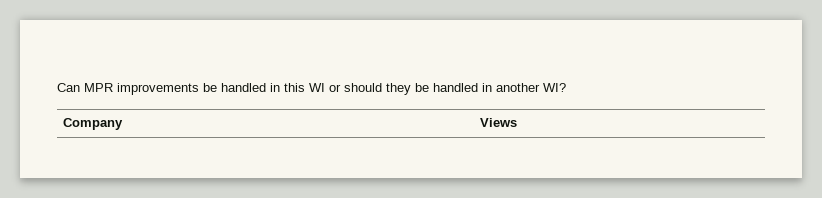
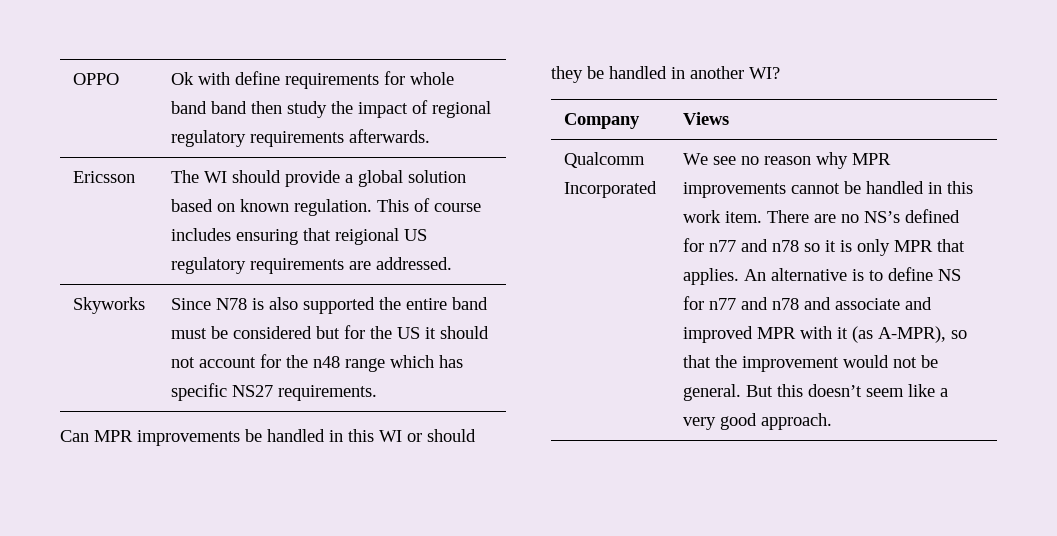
(57, 87) none -> [72,73,119,85] [170,71,454,89] [170,100,491,118] [170,129,430,147] [72,171,135,183] [170,170,466,187] [170,198,481,216] [170,228,427,245] [170,257,452,274] [72,297,145,314] [170,297,488,314] [170,325,489,339] [170,354,463,372] [170,383,377,401] OPPO | Ok with define requirements for whole band band then study the impact of regional regulatory requirements afterwards. // Ericsson | The WI should provide a global solution based on known regulation. This of course includes ensuring that reigional US regulatory requirements are addressed. // Skyworks | Since N78 is also supported the entire band must be considered but for the US it should not account for the n48 range which has specific NS27 requirements. //
(517, 122) none -> [563,152,645,168] [563,181,657,198] [682,152,891,169] [682,181,973,198] [682,209,960,223] [682,238,965,256] [682,267,961,285] [682,296,932,310] [682,326,967,343] [682,355,938,372] [682,384,948,401] [682,413,832,430] // Qualcomm Incorporated | We see no reason why MPR improvements cannot be handled in this work item. There are no NS’s defined for n77 and n78 so it is only MPR that applies. An alternative is to define NS for n77 and n78 and associate and improved MPR with it (as A-MPR), so that the improvement would not be general. But this doesn’t seem like a very good approach.

